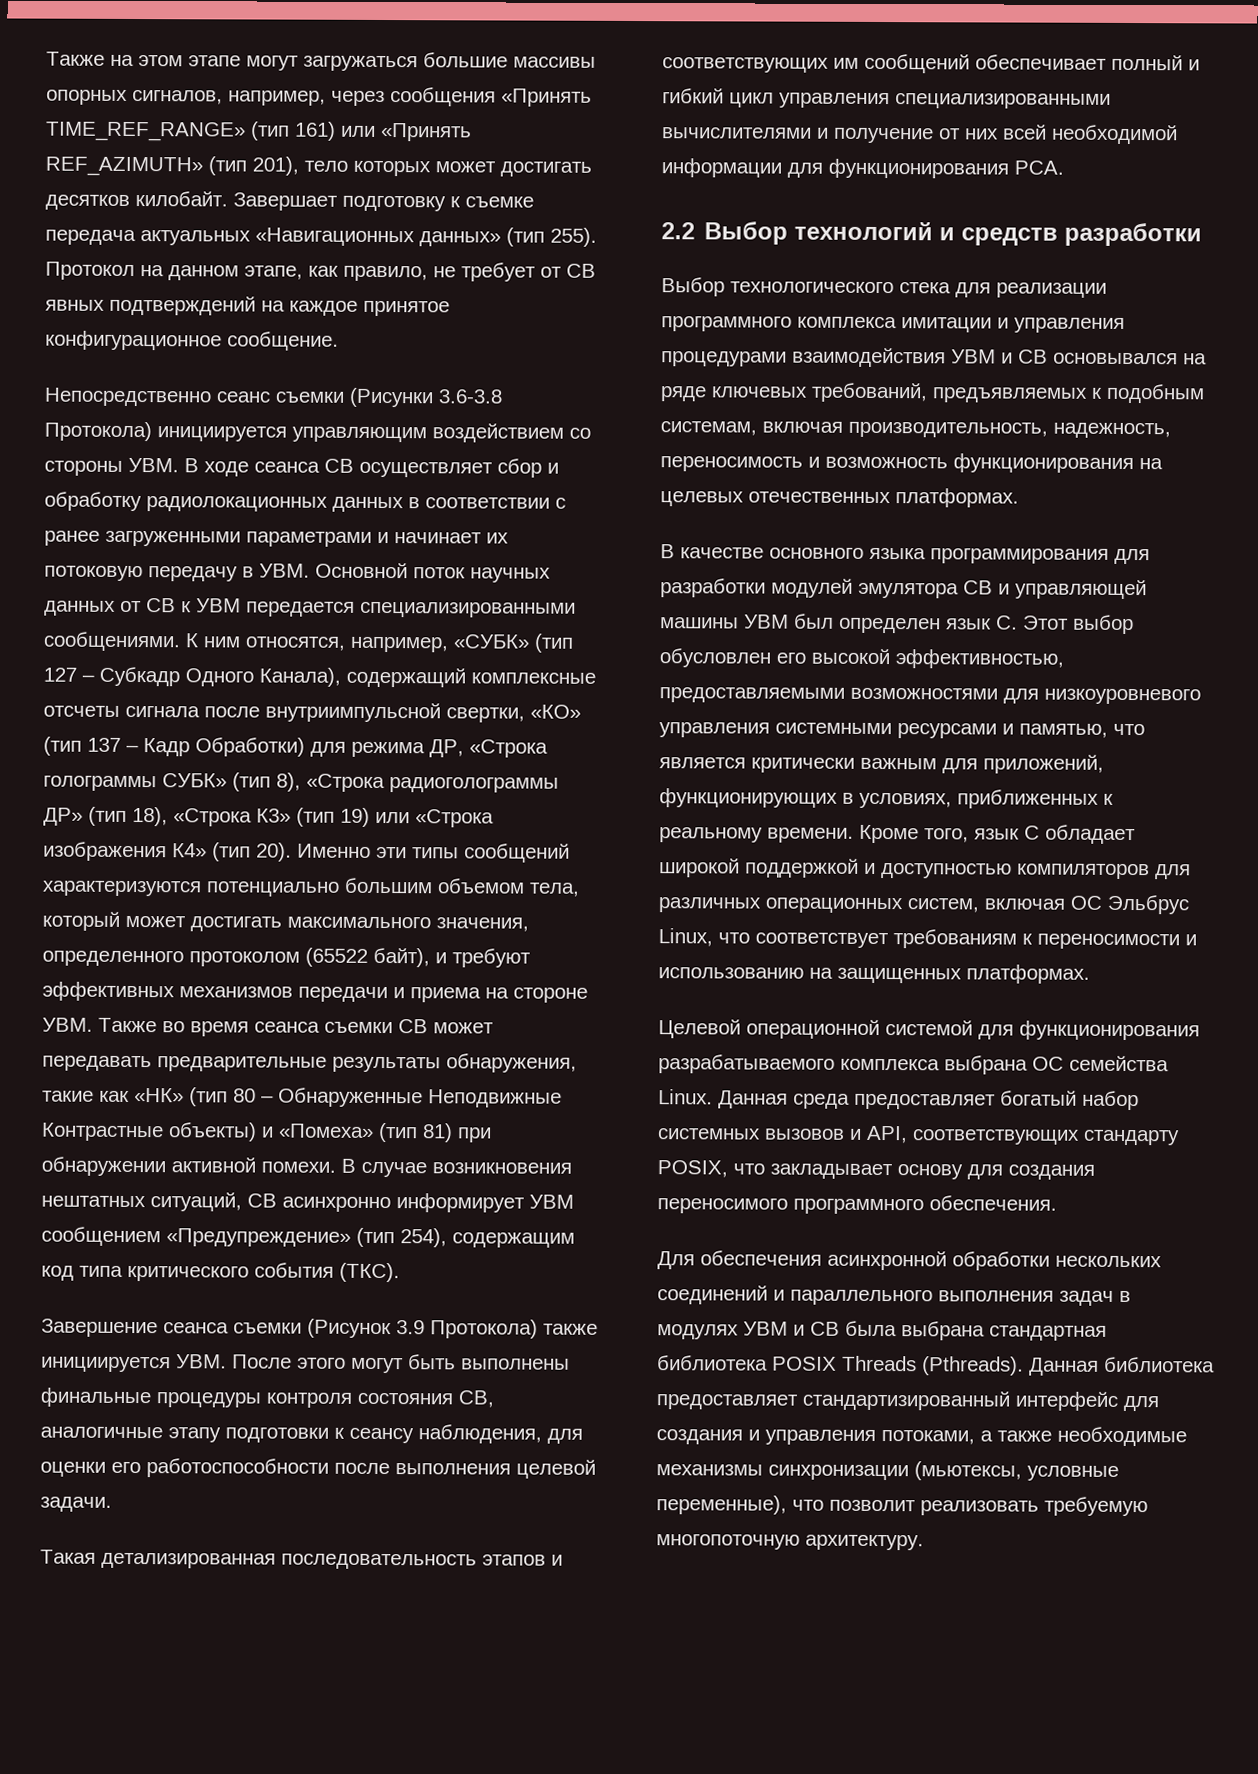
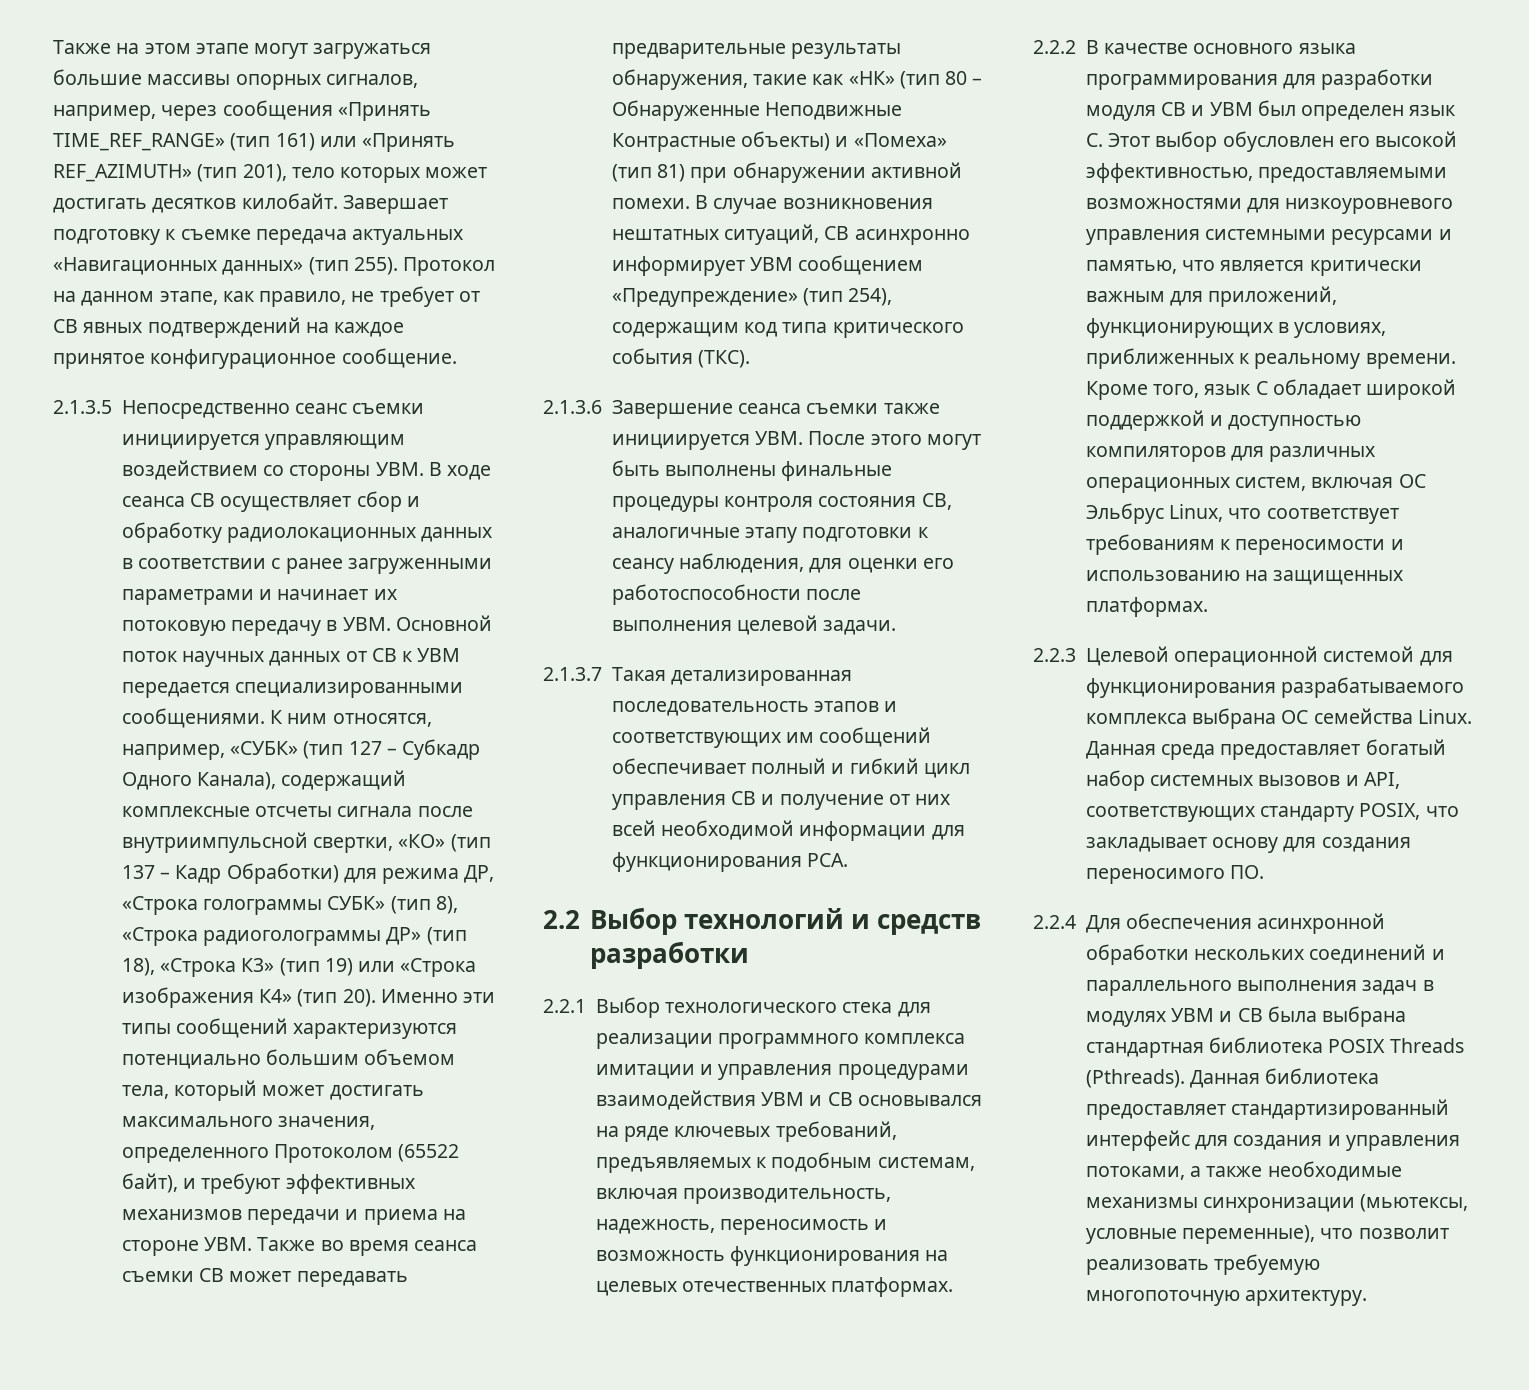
(339, 341) none -> [53,400,112,414] 2.1.3.5
[349,387,502,408] [44,421,152,442] (Рисунки 3.6-3.8 Протокола) -> (425, 408) none
[189,951,300,967] протоколом -> [274,1144,394,1163] Протоколом
(400, 1272) none -> [543,400,602,414] 2.1.3.6
[307,1318,538,1339] (Рисунок 3.9 Протокола) -> (879, 408) none
(112, 1504) none -> [543,667,602,681] 2.1.3.7
[895,93,1111,109] [662,127,812,139] специализированными вычислителями -> [731,791,757,805] СВ
(1203, 234) none -> [543,999,586,1013] 2.2.1
(1019, 498) none -> [1033,40,1076,54] 2.2.2
[771,578,1147,600] [660,617,739,629] модулей эмулятора СВ и управляющей машины -> [1085,102,1205,121] модуля СВ и
(1090, 974) none -> [1033,648,1076,662] 2.2.3
[793,1195,1057,1215] программного обеспечения. // -> [1230,865,1265,879] [1033,915,1076,929] ПО. // 2.2.4

